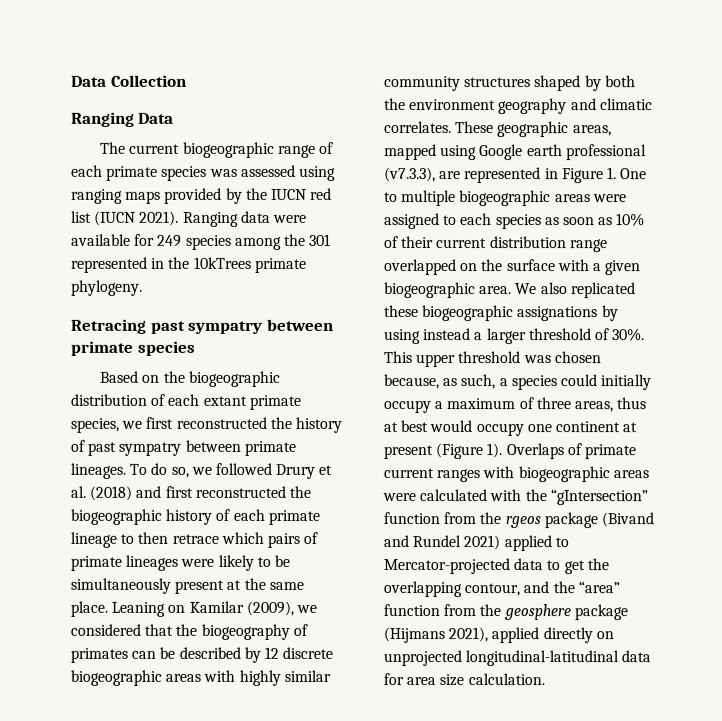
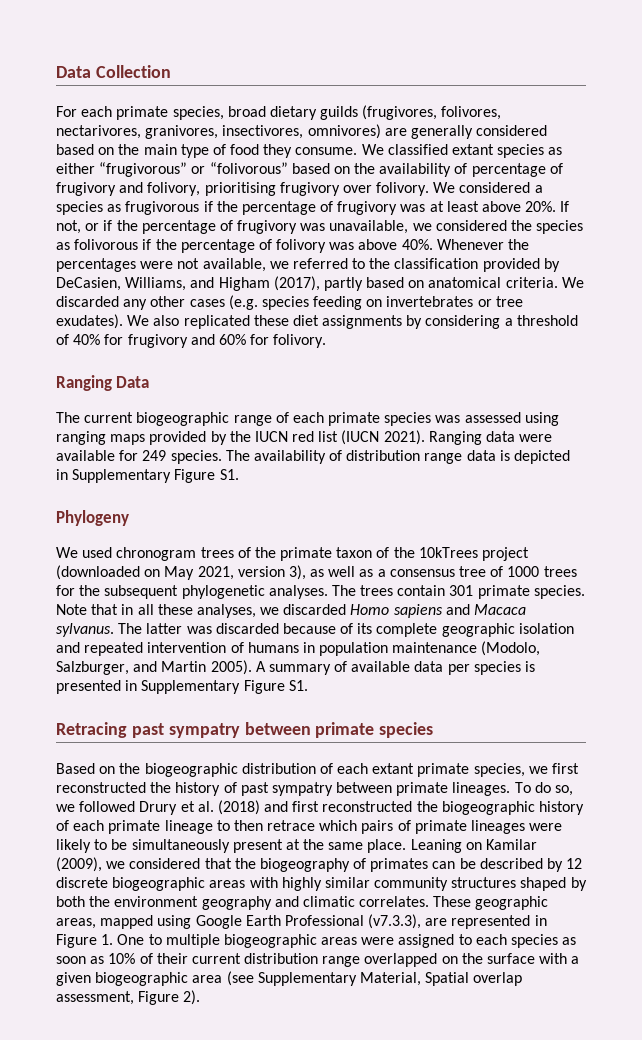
(187, 80) none -> [56,105,502,120] [56,124,548,139] [56,144,563,158] [56,162,563,177] [56,182,543,196] [56,201,570,215] [56,220,584,234] [56,239,530,253] [56,258,560,272] [56,276,584,291] [56,295,523,310] [56,314,578,329] [56,334,327,348] // For each primate species, broad dietary guilds (frugivores, folivores, nectarivores, granivores, insectivores, omnivores) are generally considered based on the main type of food they consume. We classified extant species as either “frugivorous” or “folivorous” based on the availability of percentage of frugivory and folivory, prioritising frugivory over folivory. We considered a species as frugivorous if the percentage of frugivory was at least above 20%. If not, or if the percentage of frugivory was unavailable, we considered the species as folivorous if the percentage of folivory was above 40%. Whenever the percentages were not available, we referred to the classification provided by DeCasien, Williams, and Higham (2017), partly based on anatomical criteria. We discarded any other cases (e.g. species feeding on invertebrates or tree exudates). We also replicated these diet assignments by considering a threshold of 40% for frugivory and 60% for folivory.
[185,233,332,250] [71,256,307,273] [71,279,143,296] species among the 301 represented in the 10kTrees primate phylogeny. -> [170,450,571,464] [56,469,239,483] [56,510,129,526] [56,547,530,561] [56,565,577,580] [56,585,585,599] [56,604,527,618] [56,623,574,637] [56,641,541,656] [56,660,536,675] [56,680,308,694] species. The availability of distribution range data is depicted in Supplementary Figure S1. // Phylogeny // We used chronogram trees of the primate taxon of the 10kTrees project (downloaded on May 2021, version 3), as well as a consensus tree of 1000 trees for the subsequent phylogenetic analyses. The trees contain 301 primate species. Note that in all these analyses, we discarded Homo sapiens and Macaca sylvanus. The latter was discarded because of its complete geographic isolation and repeated intervention of humans in population maintenance (Modolo, Salzburger, and Martin 2005). A summary of available data per species is presented in Supplementary Figure S1.
[526,144,647,161] earth professional -> [245,915,364,926] Earth Professional
[479,282,636,299] [384,305,619,322] [384,328,646,345] [383,351,602,368] [383,374,652,391] [383,397,647,414] [383,420,638,437] [383,443,636,460] [383,466,649,483] [382,489,648,506] [383,512,654,529] [383,535,569,552] [383,558,609,575] [383,581,620,598] [383,604,628,621] [383,627,614,644] [383,650,652,667] [383,673,545,687] area. We also replicated these biogeographic assignations by using instead a larger threshold of 30%. This upper threshold was chosen because, as such, a species could initially occupy a maximum of three areas, thus at best would occupy one continent at present (Figure 1). Overlaps of primate current ranges with biogeographic areas were calculated with the “gIntersection” function from the rgeos package (Bivand and Rundel 2021) applied to Mercator-projected data to get the overlapping contour, and the “area” function from the geosphere package (Hijmans 2021), applied directly on unprojected longitudinal-latitudinal data for area size calculation. -> [192,971,523,986] [56,990,201,1005] area (see Supplementary Material, Spatial overlap assessment, Figure 2).

